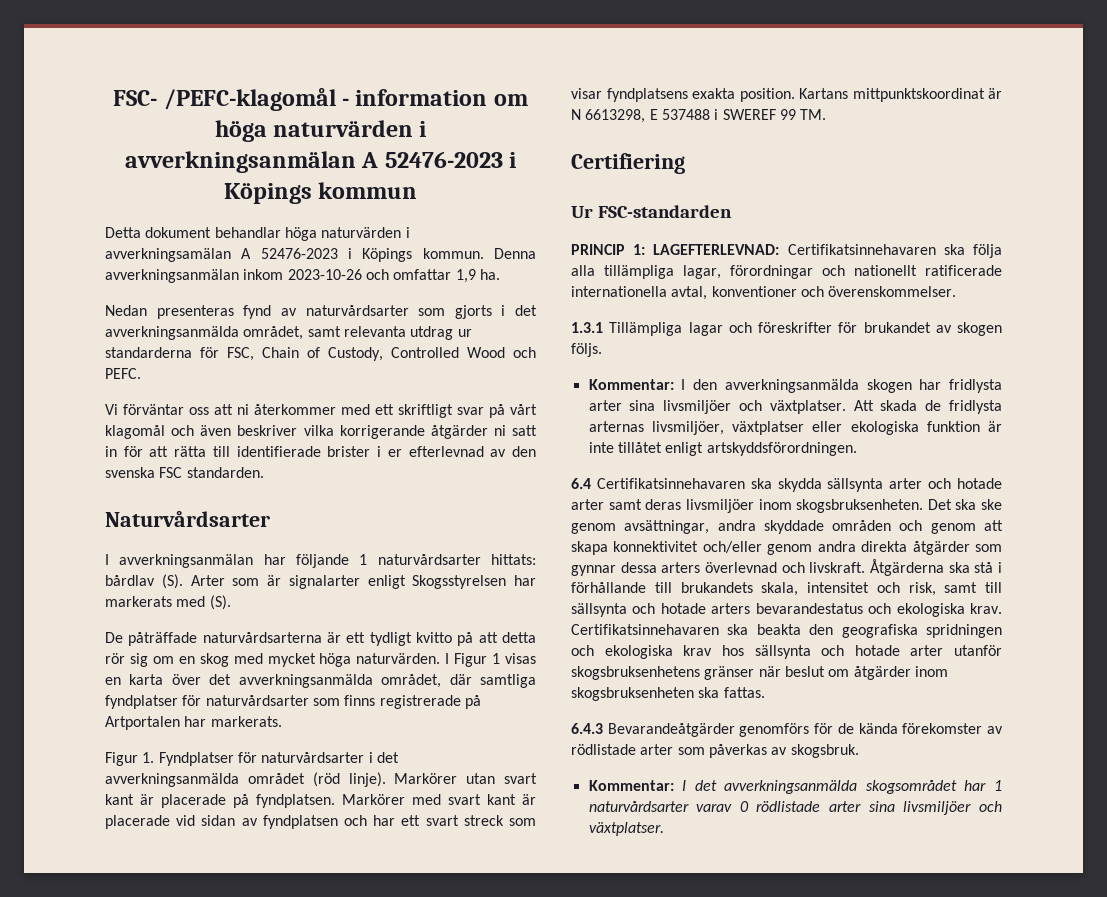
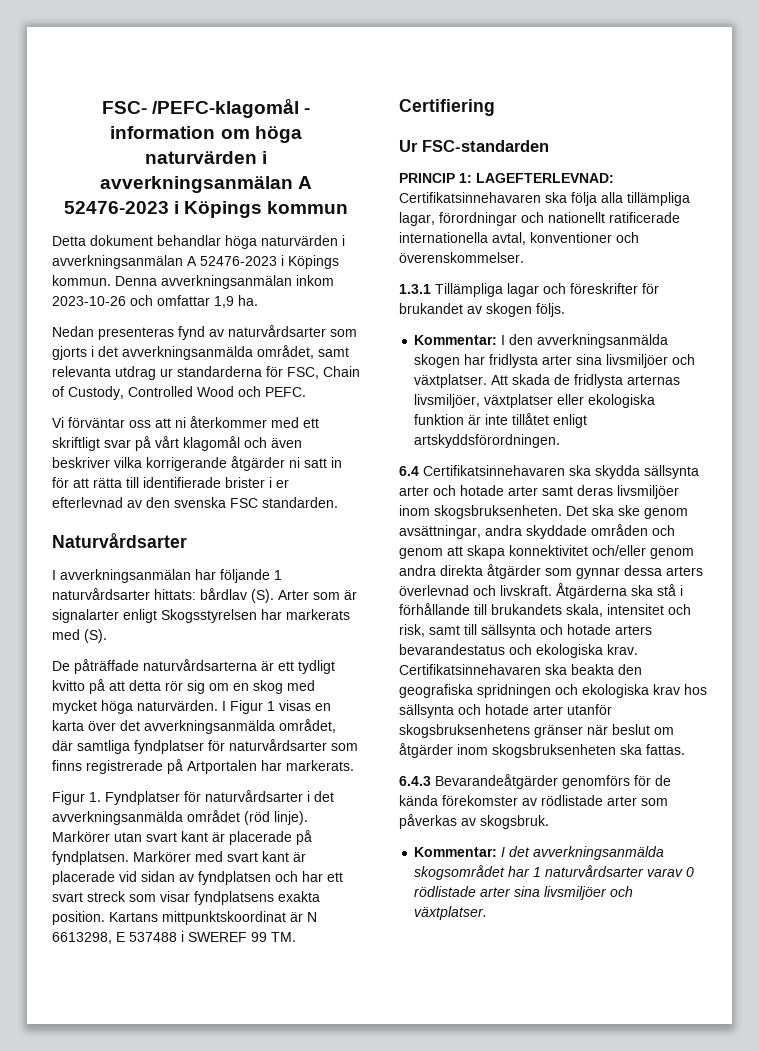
[105,248,231,262] avverkningsamälan -> [52,255,183,269] avverkningsanmälan

